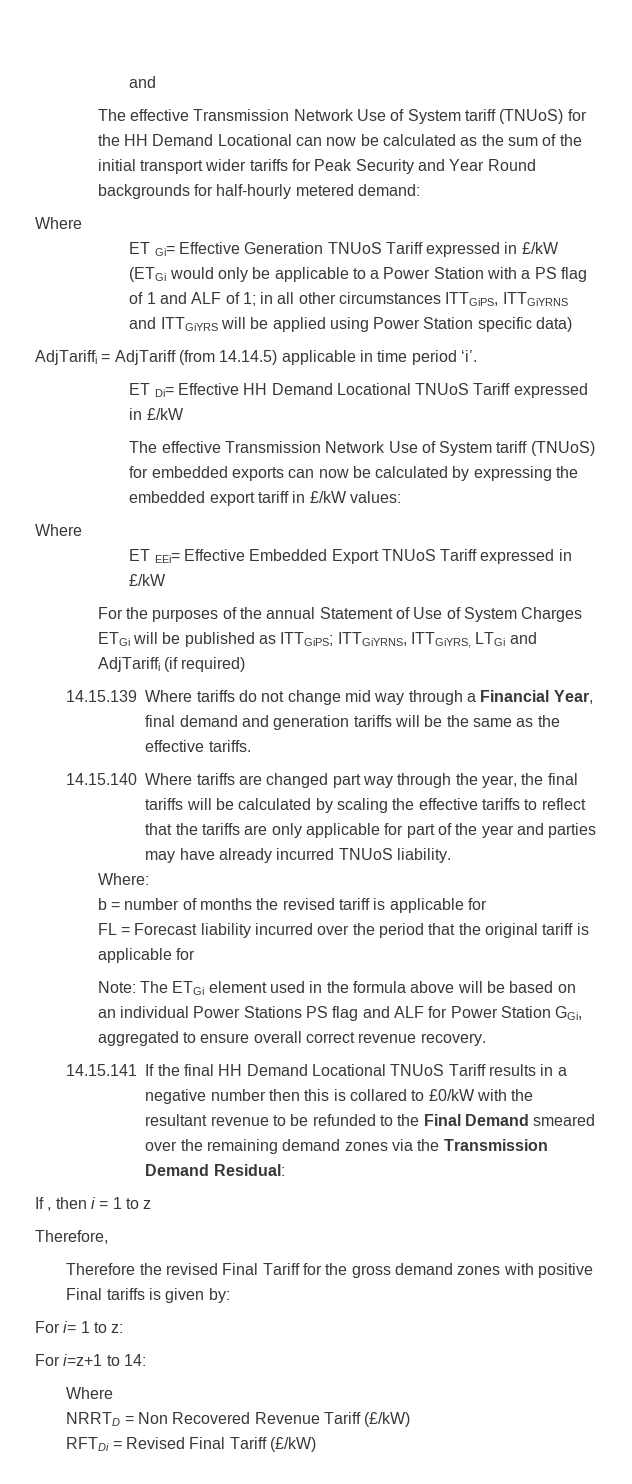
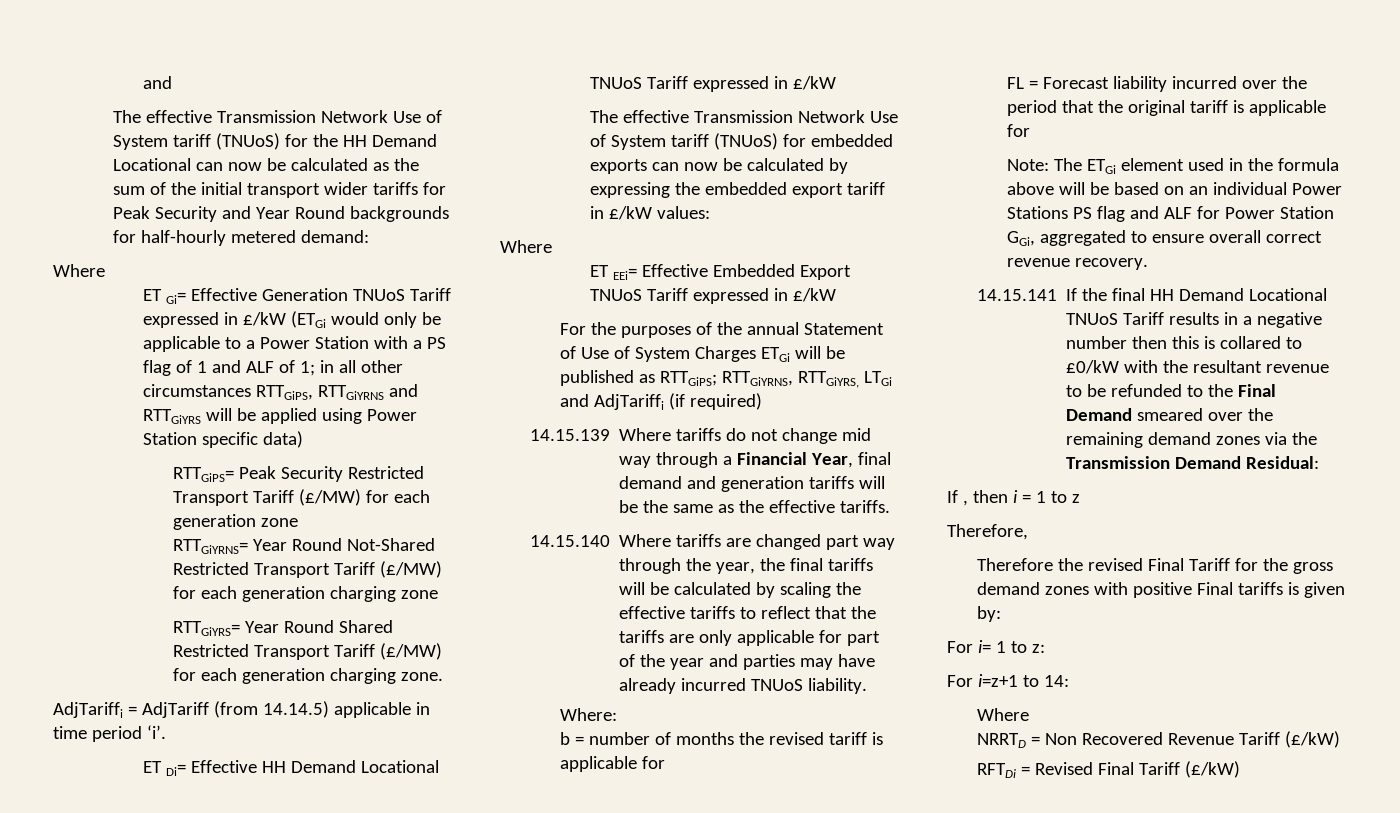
[445,292,568,306] [129,317,218,331] ITTGiPS, ITTGiYRNS and ITTGiYRS -> [255,384,418,400] [142,409,201,424] RTTGiPS, RTTGiYRNS and RTTGiYRS
(573, 324) none -> [172,466,424,482] [172,489,430,506] [172,514,298,530] [172,538,435,554] [172,561,442,578] [172,586,438,602] [172,620,393,636] [172,643,442,660] [172,668,443,684] // RTTGiPS= Peak Security Restricted Transport Tariff (£/MW) for each generation zone // RTTGiYRNS= Year Round Not-Shared Restricted Transport Tariff (£/MW) for each generation charging zone // RTTGiYRS= Year Round Shared Restricted Transport Tariff (£/MW) for each generation charging zone.
[280,632,472,648] ITTGiPS; ITTGiYRNS, ITTGiYRS, -> [659,371,859,388] RTTGiPS; RTTGiYRNS, RTTGiYRS,

